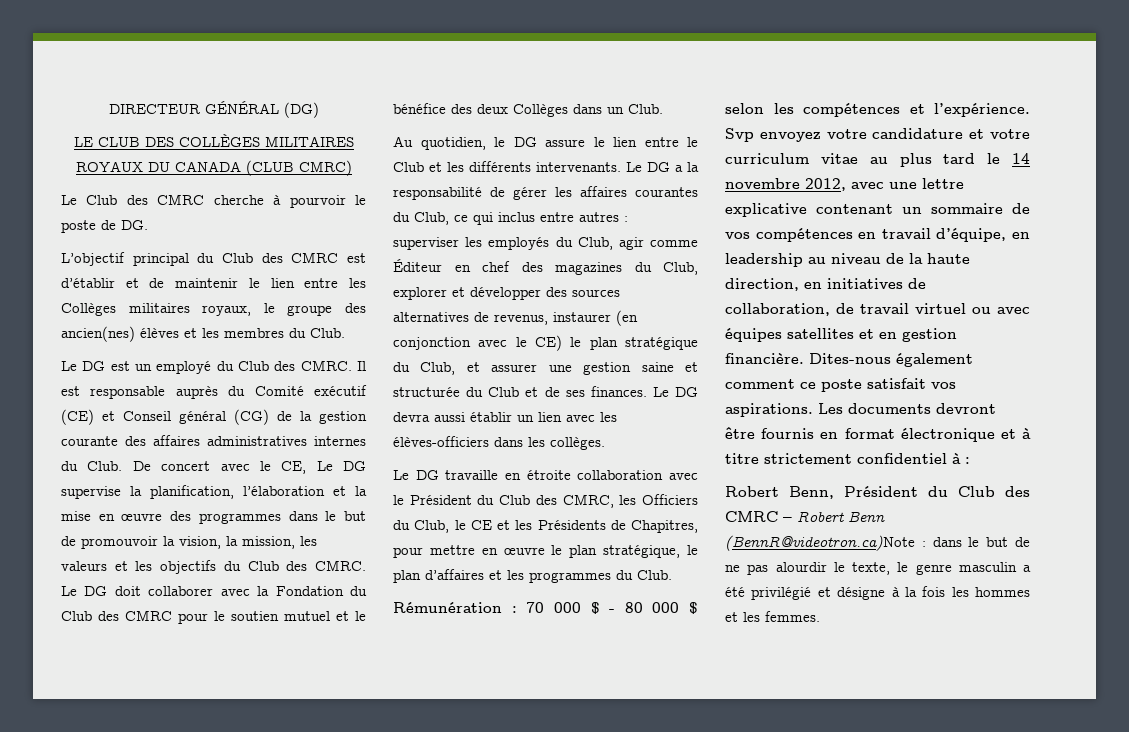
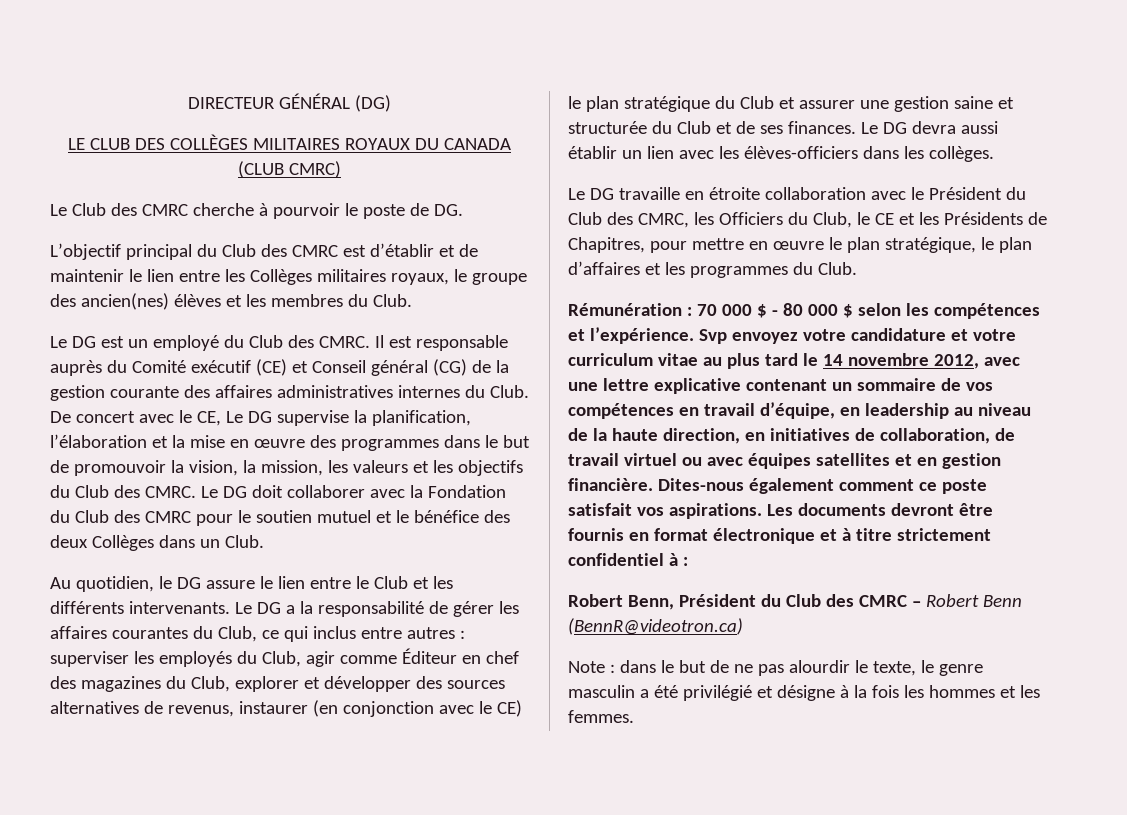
[420,362,456,375] Club, -> [739,96,774,109] Club
[725,535,915,551] (BennR@videotron.ca)Note -> [568,618,743,635] [568,661,605,673] (BennR@videotron.ca) // Note

